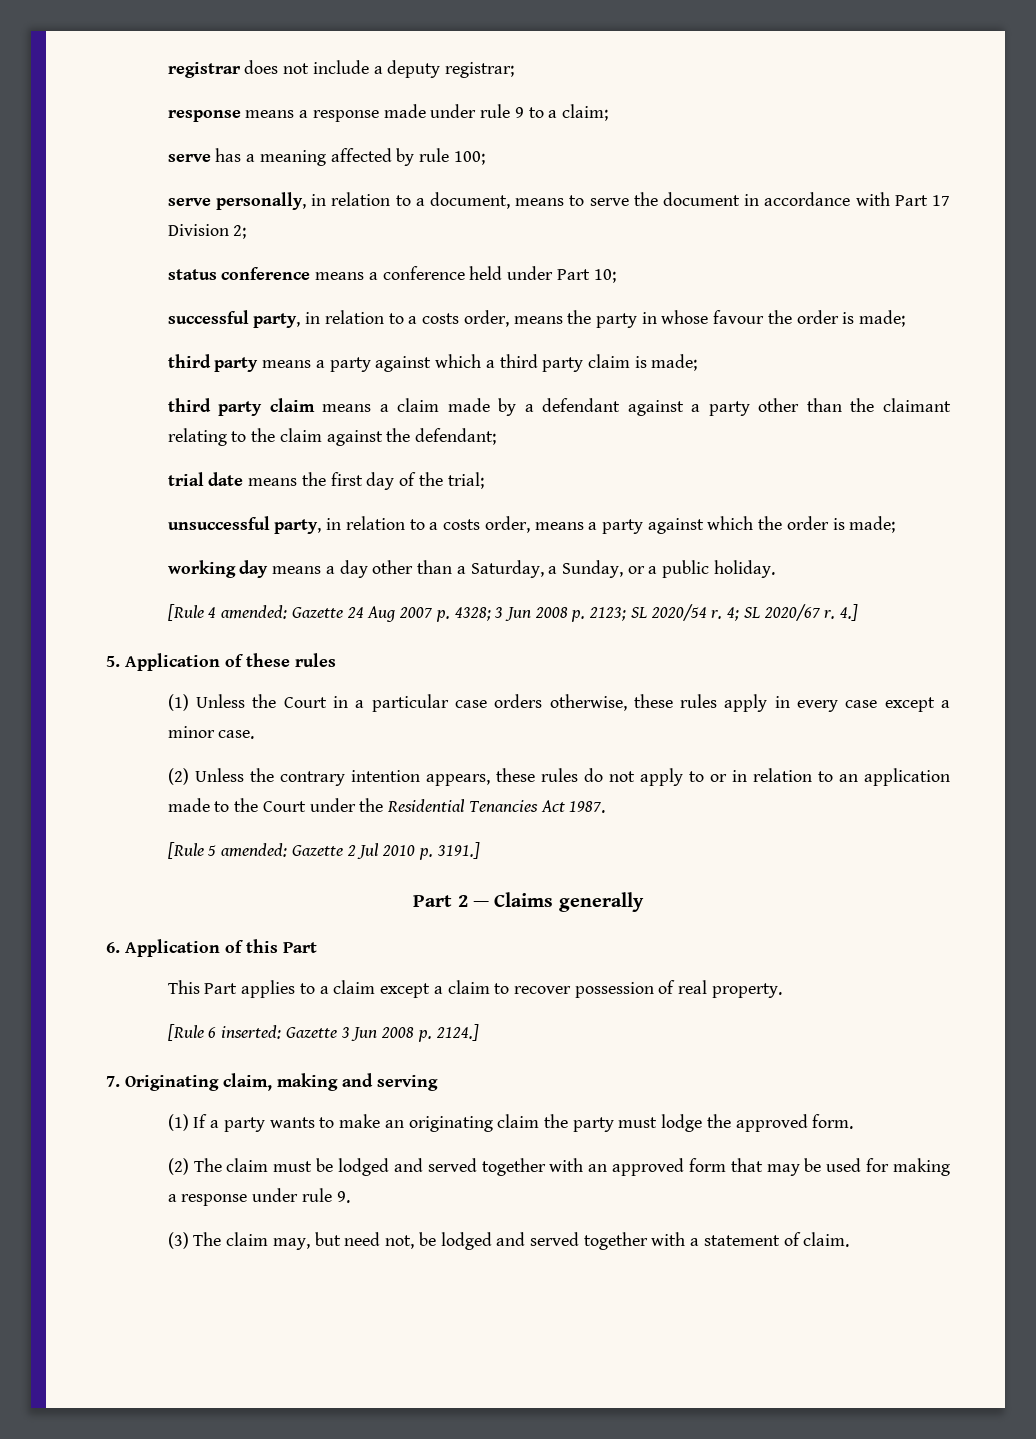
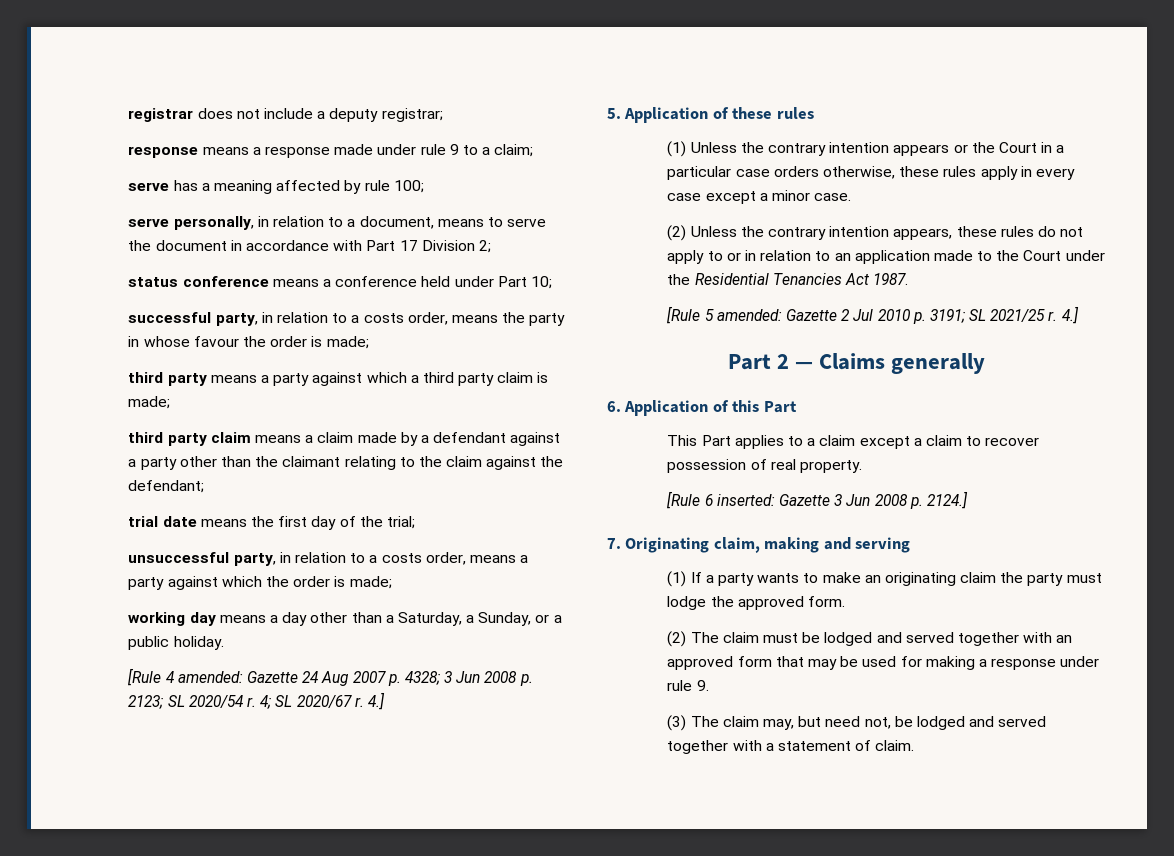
(277, 701) none -> [767,142,995,156] contrary intention appears or the
[436,842,480,859] 3191.] -> [929,306,1079,324] 3191; SL 2021/25 r. 4.]

